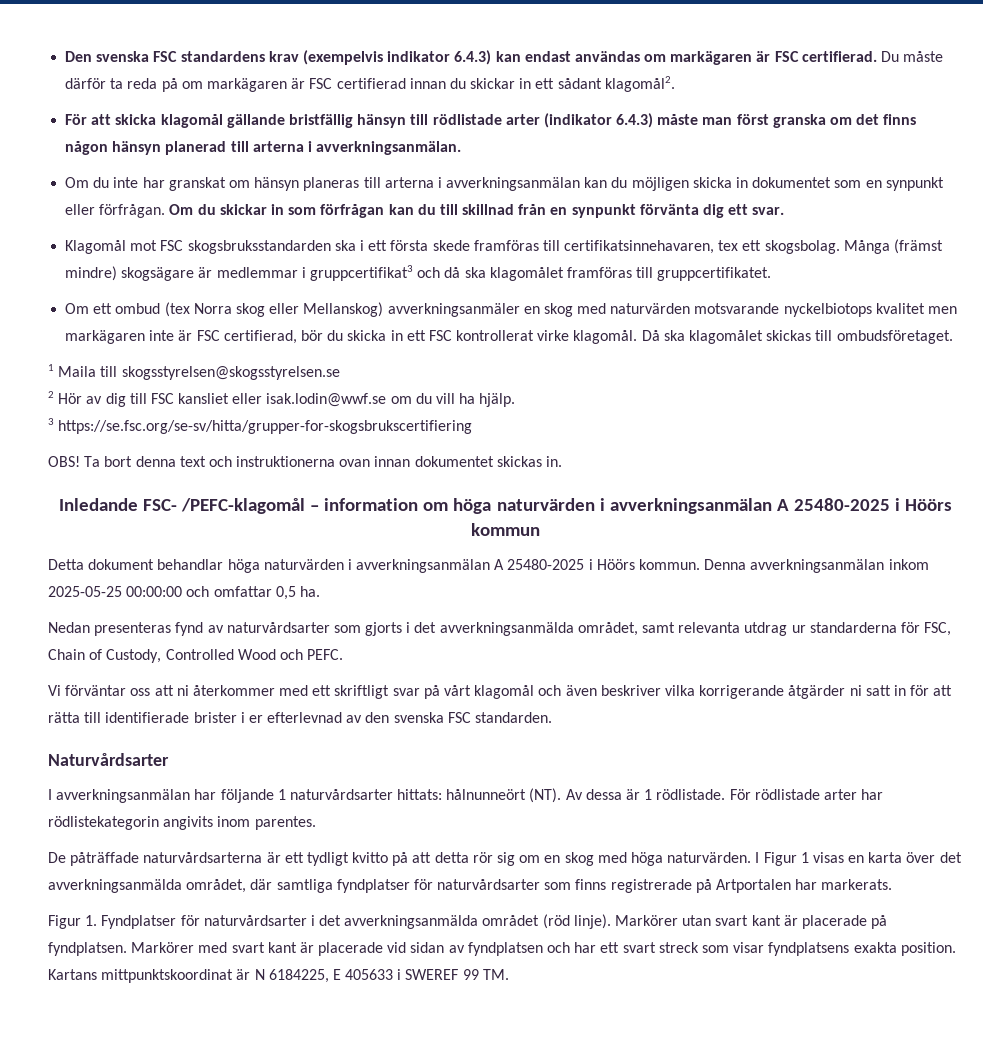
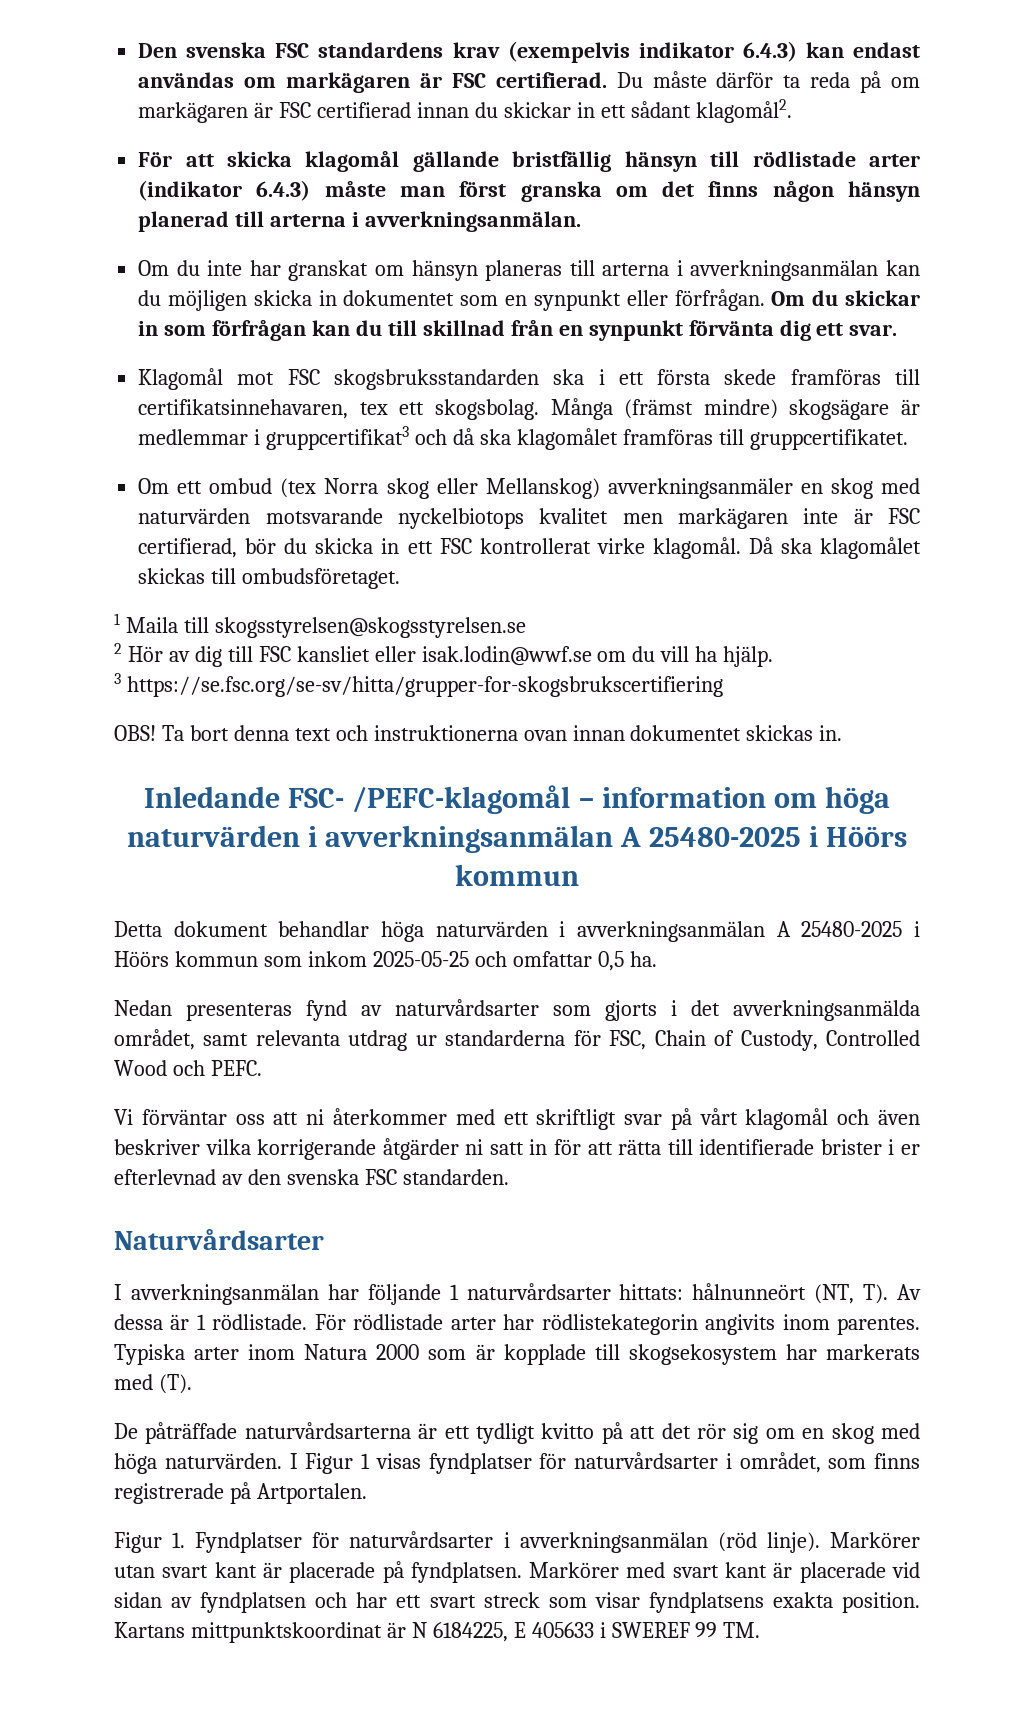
[639,559,885,573] kommun. Denna avverkningsanmälan -> [174,951,302,967] kommun som
[126,586,183,597] 00:00:00 -> (469, 959) none
[529,788,562,803] (NT). -> [814,1284,889,1304] (NT, T).
(316, 823) none -> [114,1344,920,1365] [114,1374,192,1394] Typiska arter inom Natura 2000 som är kopplade till skogsekosystem har markerats med (T).
[434,852,469,863] detta -> [661,1423,691,1439] det
[848,852,962,863] [48,879,333,893] en karta över det avverkningsanmälda området, där samtliga -> (421, 1461) none
(541, 884) none -> [725,1452,821,1473] i området,
[716,879,893,893] Artportalen har markerats. -> [256,1483,367,1504] Artportalen.
[319,915,540,929] det avverkningsanmälda området -> [519,1532,708,1553] avverkningsanmälan

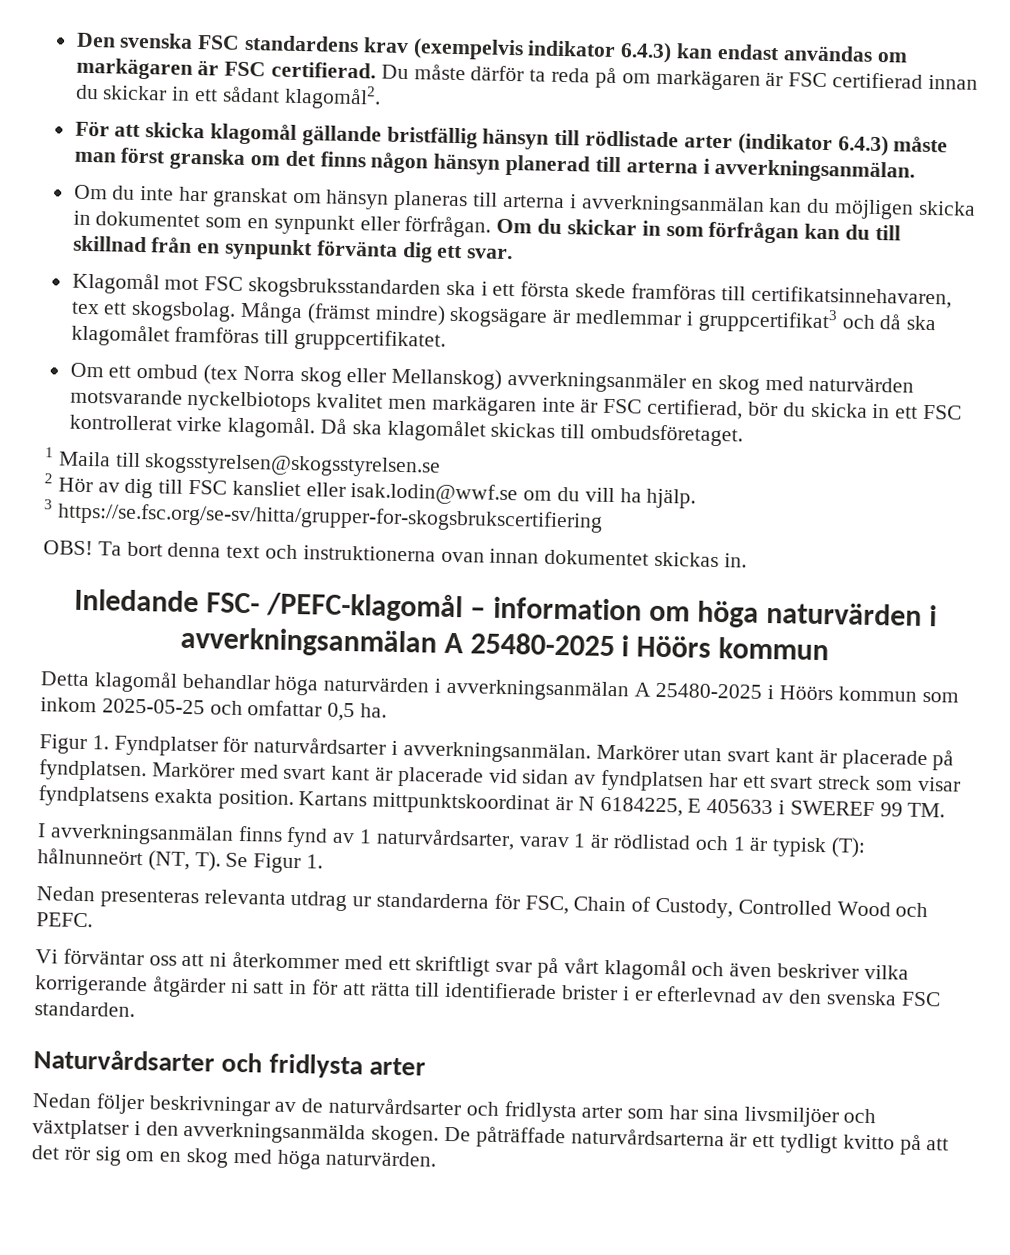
[173,921,268,937] dokument -> [93,671,178,693] klagomål
[114,999,920,1021] [114,1029,249,1050] Nedan presenteras fynd av naturvårdsarter som gjorts i det avverkningsanmälda området, samt -> [39,734,955,771] [39,759,961,792] [38,785,946,818] [37,823,867,858] [37,848,324,874] [36,886,199,909] Figur 1. Fyndplatser för naturvårdsarter i avverkningsanmälan. Markörer utan svart kant är placerade på fyndplatsen. Markörer med svart kant är placerade vid sidan av fyndplatsen har ett svart streck som visar fyndplatsens exakta position. Kartans mittpunktskoordinat är N 6184225, E 405633 i SWEREF 99 TM. // I avverkningsanmälan finns fynd av 1 naturvårdsarter, varav 1 är rödlistad och 1 är typisk (T): hålnunneört (NT, T). Se Figur 1. // Nedan presenteras
[114,1283,921,1305] [114,1314,920,1335] [114,1344,920,1365] [114,1374,192,1394] // I avverkningsanmälan har följande 1 naturvårdsarter hittats: hålnunneört (NT, T). Av dessa är 1 rödlistade. För rödlistade arter har rödlistekategorin angivits inom parentes. Typiska arter inom Natura 2000 som är kopplade till skogsekosystem har markerats med (T). // -> [221,1052,426,1079] [32,1093,877,1128] [32,1119,440,1146] och fridlysta arter // Nedan följer beskrivningar av de naturvårdsarter och fridlysta arter som har sina livsmiljöer och växtplatser i den avverkningsanmälda skogen.
[289,1452,920,1474] [114,1482,367,1504] [114,1531,920,1553] [114,1561,920,1583] [114,1592,921,1613] [114,1622,761,1643] I Figur 1 visas fyndplatser för naturvårdsarter i området, som finns registrerade på Artportalen. // Figur 1. Fyndplatser för naturvårdsarter i avverkningsanmälan (röd linje). Markörer utan svart kant är placerade på fyndplatsen. Markörer med svart kant är placerade vid sidan av fyndplatsen och har ett svart streck som visar fyndplatsens exakta position. Kartans mittpunktskoordinat är N 6184225, E 405633 i SWEREF 99 TM. -> (437, 1158) none

